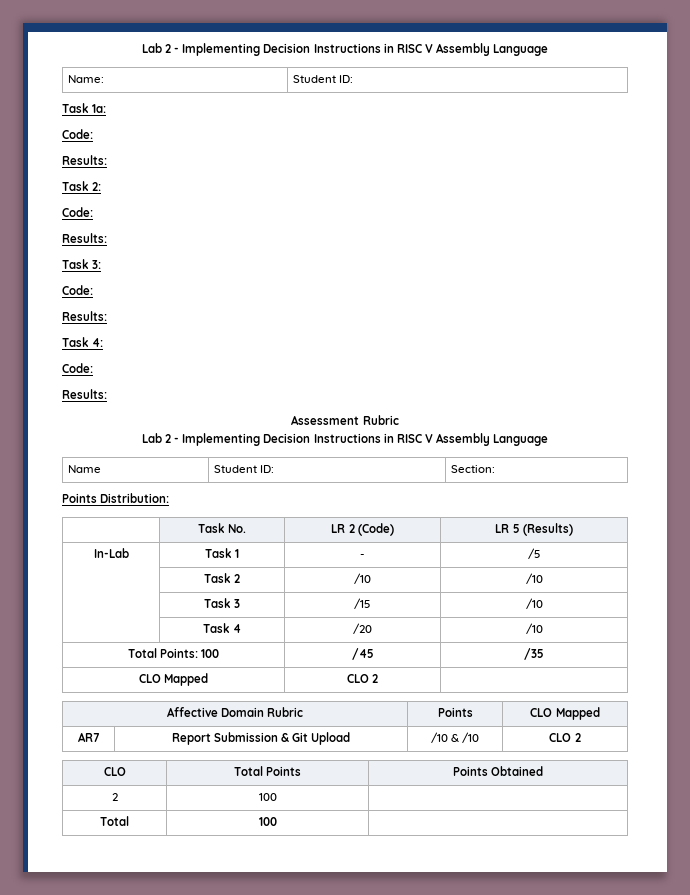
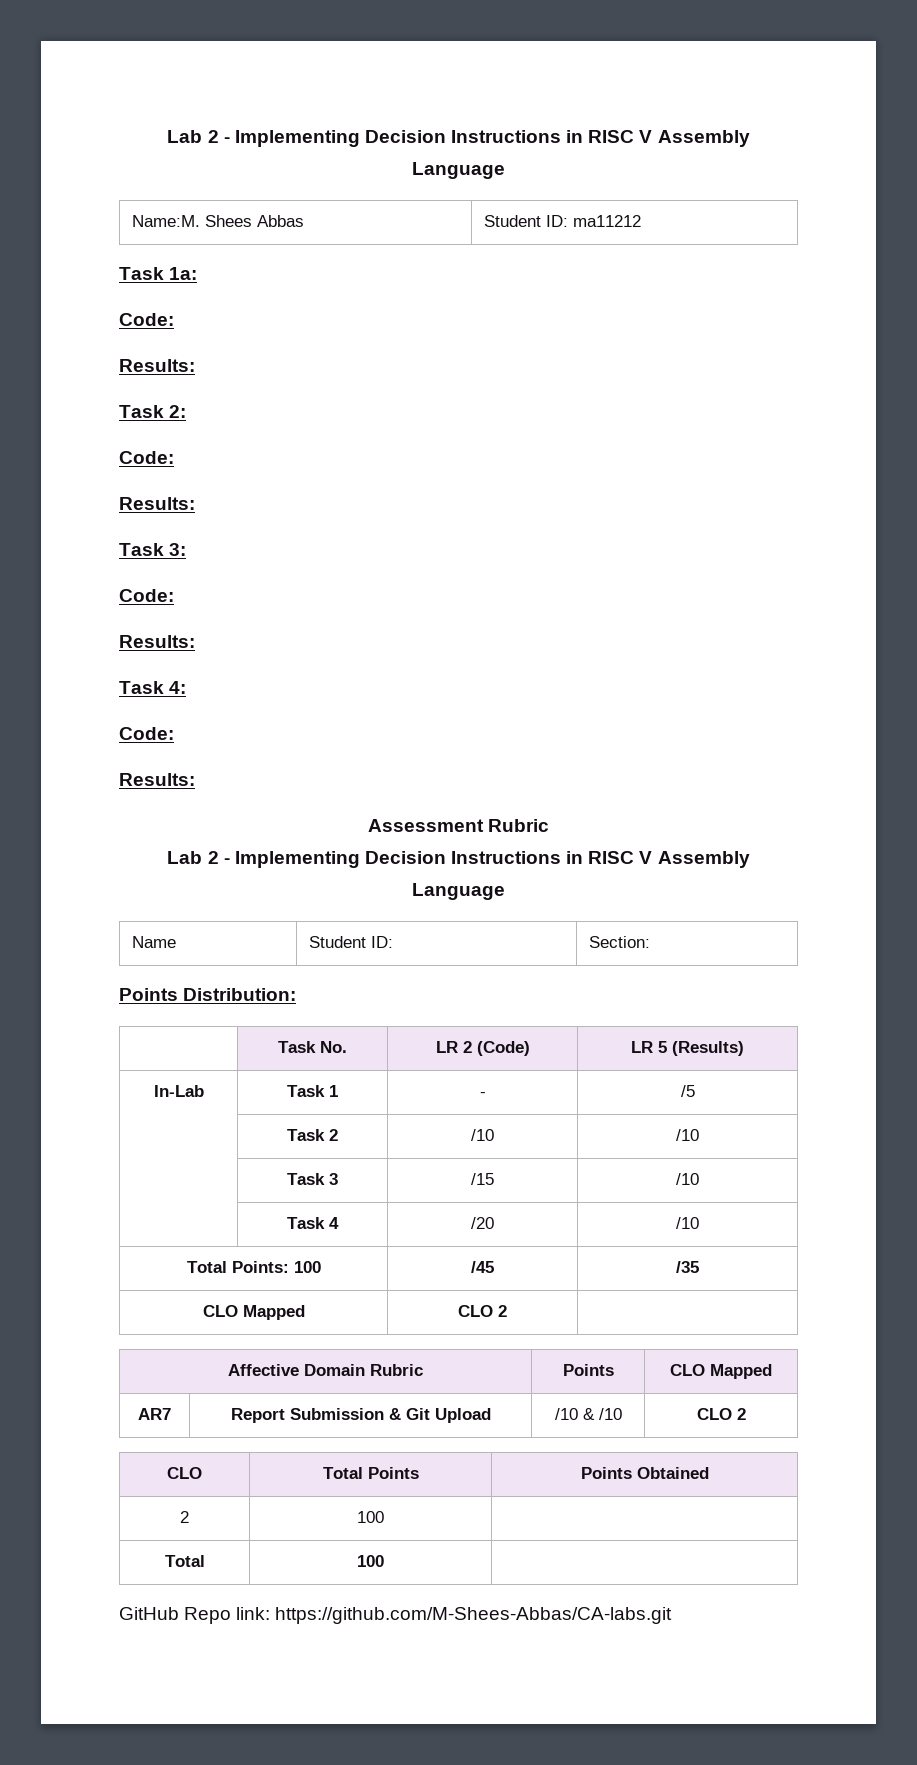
[68,75,105,83] [293,75,354,83] Name: | Student ID: -> [131,215,304,227] [483,215,641,227] Name:M. Shees Abbas | Student ID: ma11212
(277, 821) none -> [119,1607,673,1624] // GitHub Repo link: https://github.com/M-Shees-Abbas/CA-labs.git

